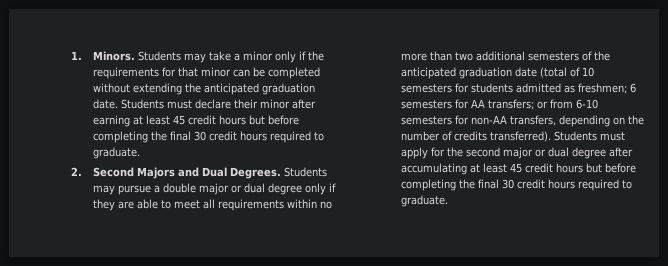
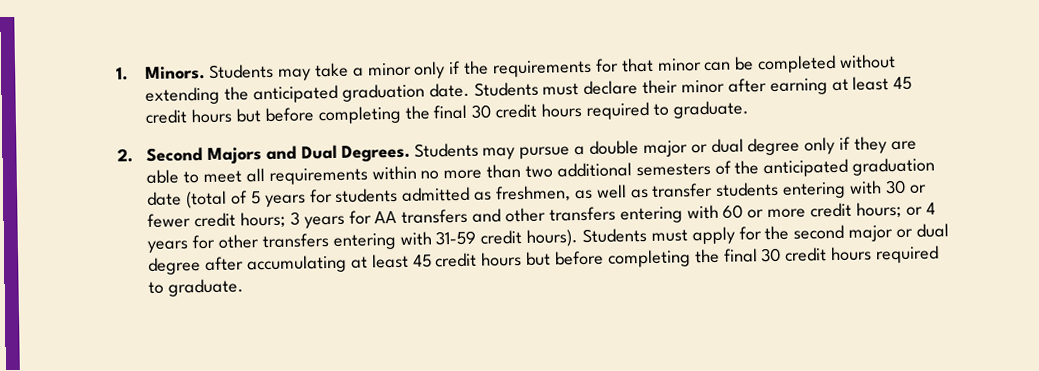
[581,67,594,77] [400,84,452,93] 10 semesters -> [250,191,306,208] 5 years
[577,83,636,94] [400,99,598,110] [400,115,644,127] [400,131,551,142] freshmen; 6 semesters for AA transfers; or from 6-10 semesters for non-AA transfers, depending on the number of credits transferred). -> [496,179,927,203] [147,201,936,229] [147,229,579,253] freshmen, as well as transfer students entering with 30 or fewer credit hours; 3 years for AA transfers and other transfers entering with 60 or more credit hours; or 4 years for other transfers entering with 31-59 credit hours).

